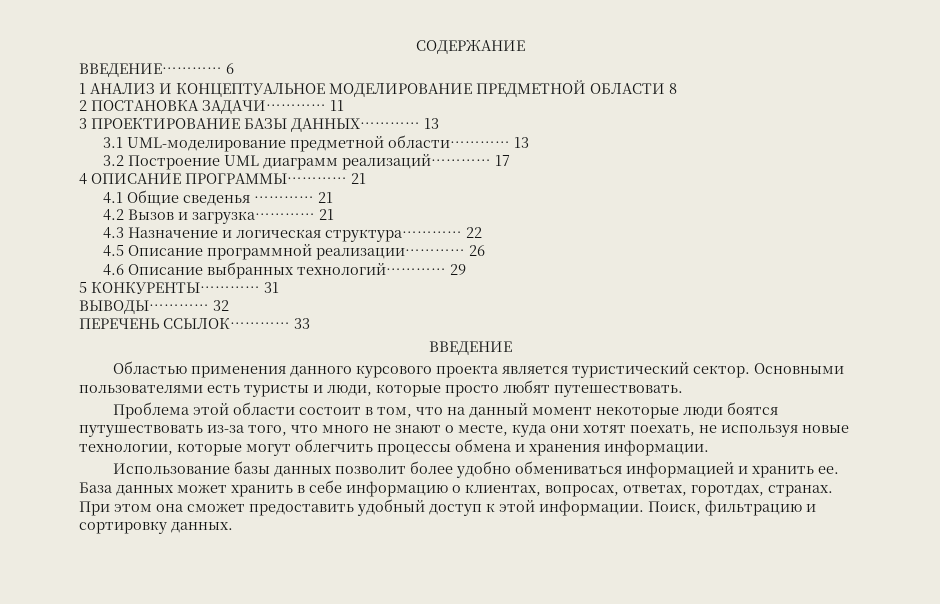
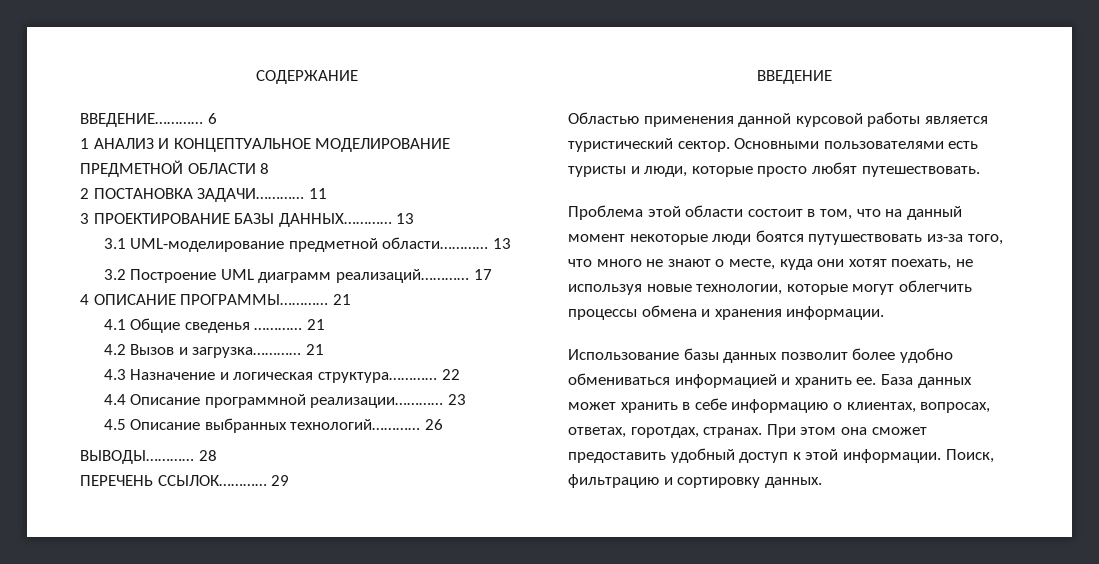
[102,245,124,257] 4.5 -> [103,394,126,405] 4.4
[468,245,485,256] [102,264,124,276] 26 // 4.6 -> [447,394,466,405] [103,419,126,430] 23 // 4.5
[449,264,466,275] [79,282,279,294] 29 // 5 КОНКУРЕНТЫ………… 31 -> [424,419,443,430] 26
[213,300,229,311] 32 -> [198,450,217,461] 28
[294,318,310,329] 33 -> [271,475,290,486] 29
[290,365,499,378] данного курсового проекта -> [738,112,921,127] данной курсовой работы

